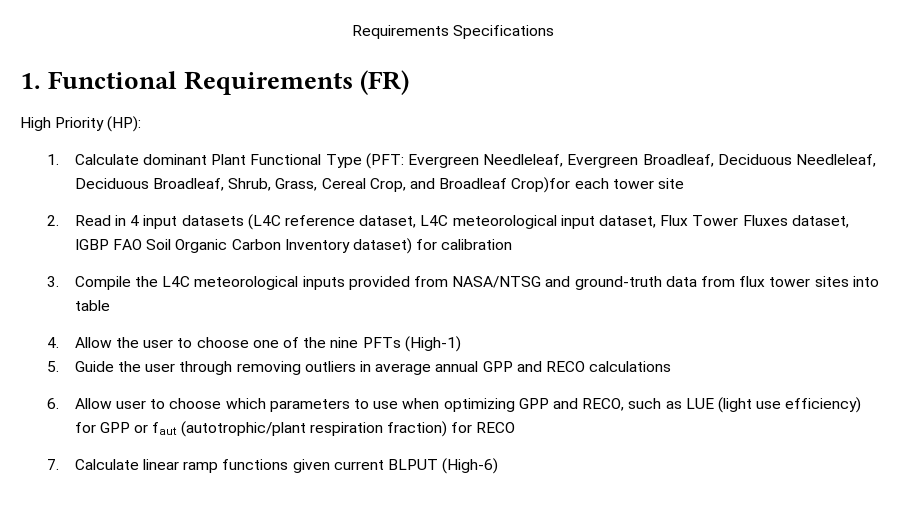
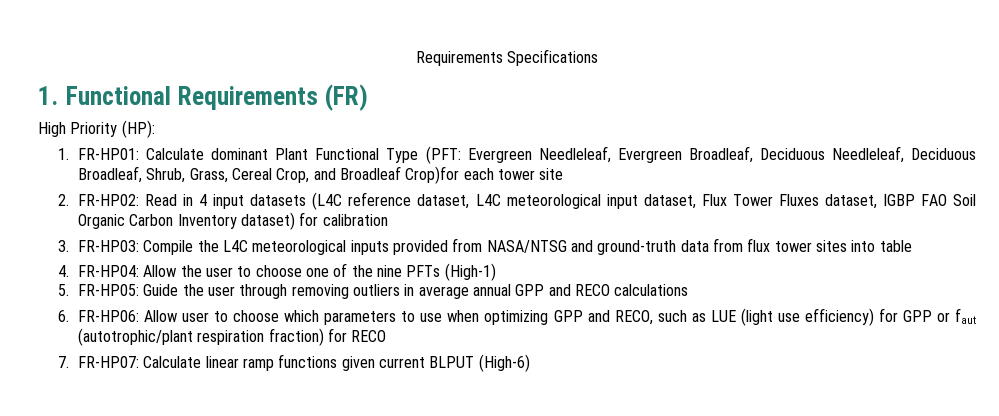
(60, 159) none -> [78,148,140,160] FR-HP01:
(60, 220) none -> [78,194,140,206] FR-HP02:
(60, 281) none -> [78,240,140,252] FR-HP03:
(60, 342) none -> [78,265,140,277] FR-HP04:
(60, 366) none -> [78,284,140,296] FR-HP05:
(60, 403) none -> [78,310,140,322] FR-HP06:
(60, 464) none -> [78,356,140,368] FR-HP07:

